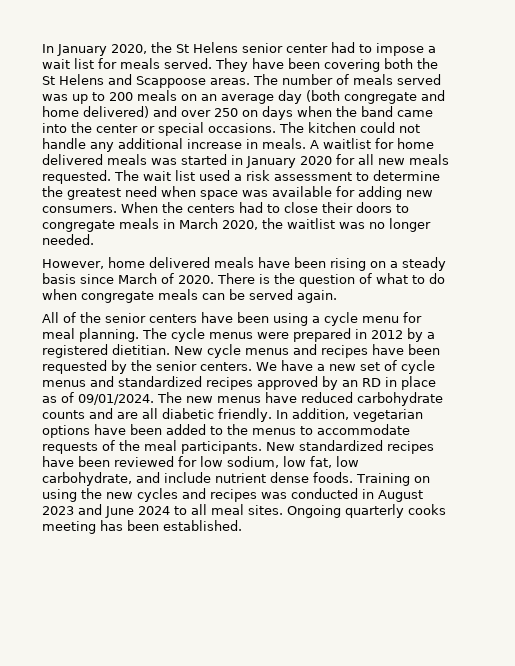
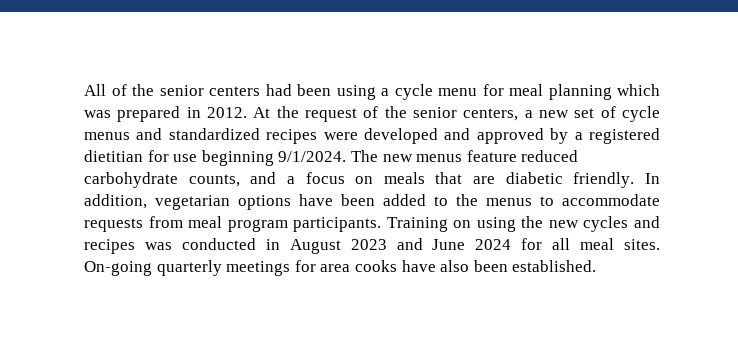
[42,42,436,56] [42,58,438,72] [42,74,441,88] [42,90,445,104] [42,106,433,120] [42,122,420,136] [42,138,434,152] [42,154,449,168] [42,170,440,184] [42,186,433,200] [42,202,409,213] [42,218,431,232] [42,234,94,245] [42,257,446,271] [42,273,445,287] [42,289,337,303] In January 2020, the St Helens senior center had to impose a wait list for meals served. They have been covering both the St Helens and Scappoose areas. The number of meals served was up to 200 meals on an average day (both congregate and home delivered) and over 250 on days when the band came into the center or special occasions. The kitchen could not handle any additional increase in meals. A waitlist for home delivered meals was started in January 2020 for all new meals requested. The wait list used a risk assessment to determine the greatest need when space was available for adding new consumers. When the centers had to close their doors to congregate meals in March 2020, the waitlist was no longer needed. // However, home delivered meals have been rising on a steady basis since March of 2020. There is the question of what to do when congregate meals can be served again. // -> (84, 90) none
[201,312,233,323] have -> [265,84,292,96] had
[79,328,435,342] [42,344,440,358] [42,360,313,374] planning. The cycle menus were prepared in 2012 by a registered dietitian. New cycle menus and recipes have been requested by the senior centers. We have -> [548,84,660,100] [84,106,519,122] planning which was prepared in 2012. At the request of the senior centers,
[257,376,436,390] [42,392,154,405] approved by an RD in place as of 09/01/2024. -> [323,128,660,144] [84,150,347,166] were developed and approved by a registered dietitian for use beginning 9/1/2024.
[265,392,297,403] have -> [466,150,517,162] feature
[42,408,158,419] counts and are all -> [188,172,496,187] counts, and a focus on meals that are
[102,440,434,454] [42,456,359,468] [42,472,353,486] of the meal participants. New standardized recipes have been reviewed for low sodium, low fat, low carbohydrate, and include nutrient dense foods. -> [148,216,382,232] from meal program participants.
[174,506,187,515] to -> [521,238,543,250] for
[287,504,446,518] [42,520,123,534] Ongoing quarterly cooks meeting has -> [84,260,470,276] On-going quarterly meetings for area cooks have also

